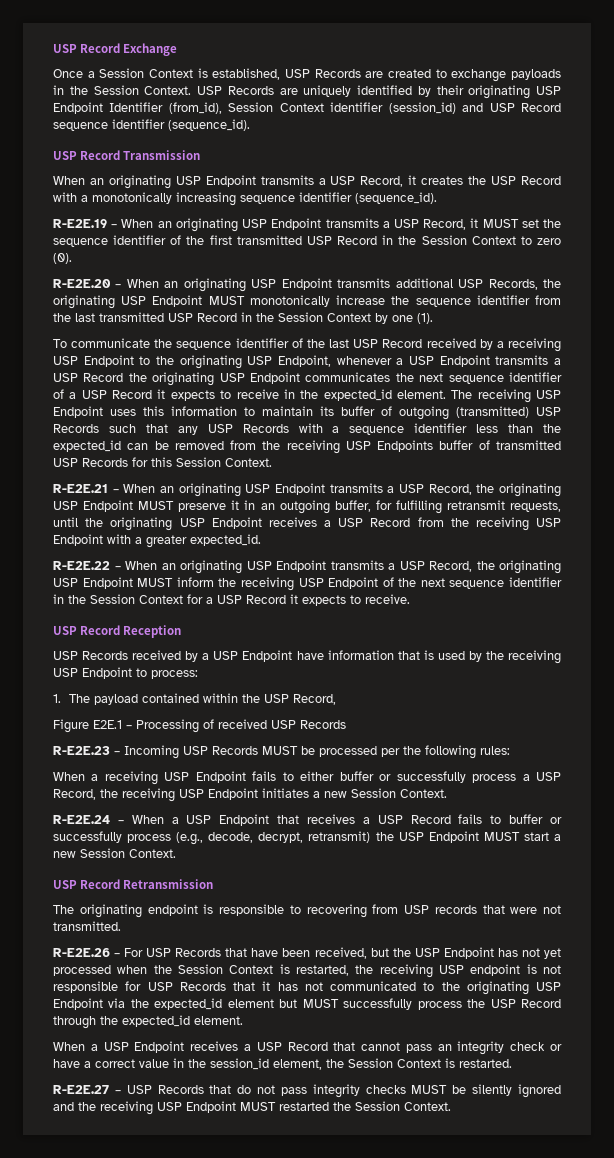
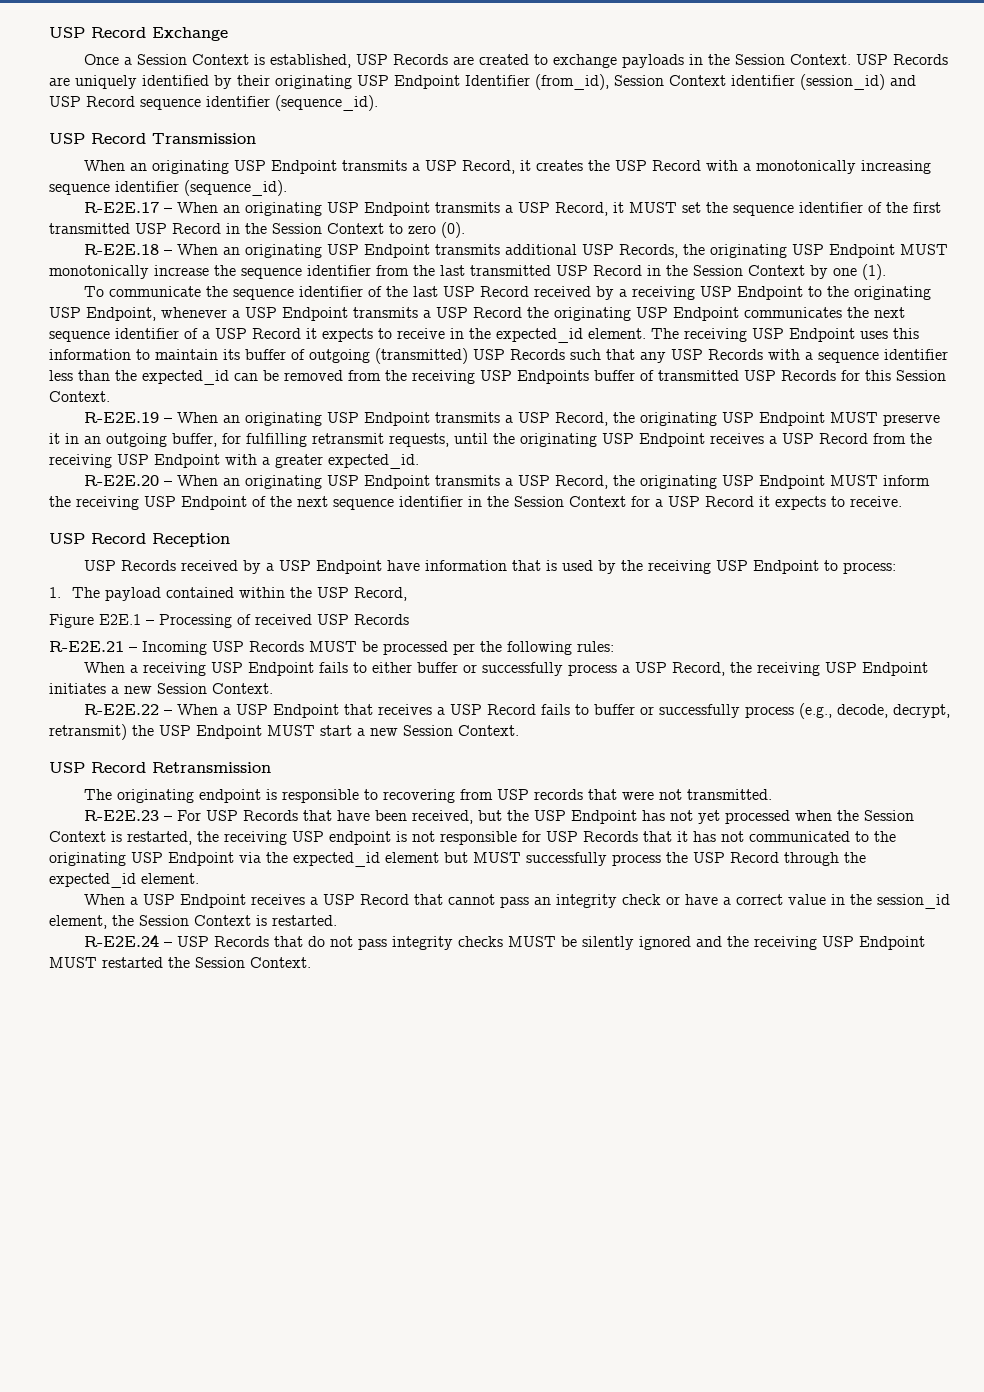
[53,219,107,228] R-E2E.19 -> [84,202,160,213] R-E2E.17
[53,279,111,288] R-E2E.20 -> [84,244,160,255] R-E2E.18
[53,484,108,493] R-E2E.21 -> [84,412,160,423] R-E2E.19
[53,561,110,570] R-E2E.22 -> [84,475,160,486] R-E2E.20
[53,746,110,755] R-E2E.23 -> [49,641,124,652] R-E2E.21
[53,815,110,824] R-E2E.24 -> [84,704,160,715] R-E2E.22
[53,948,110,957] R-E2E.26 -> [84,810,160,821] R-E2E.23
[53,1085,109,1094] R-E2E.27 -> [84,934,160,947] R-E2E.24

